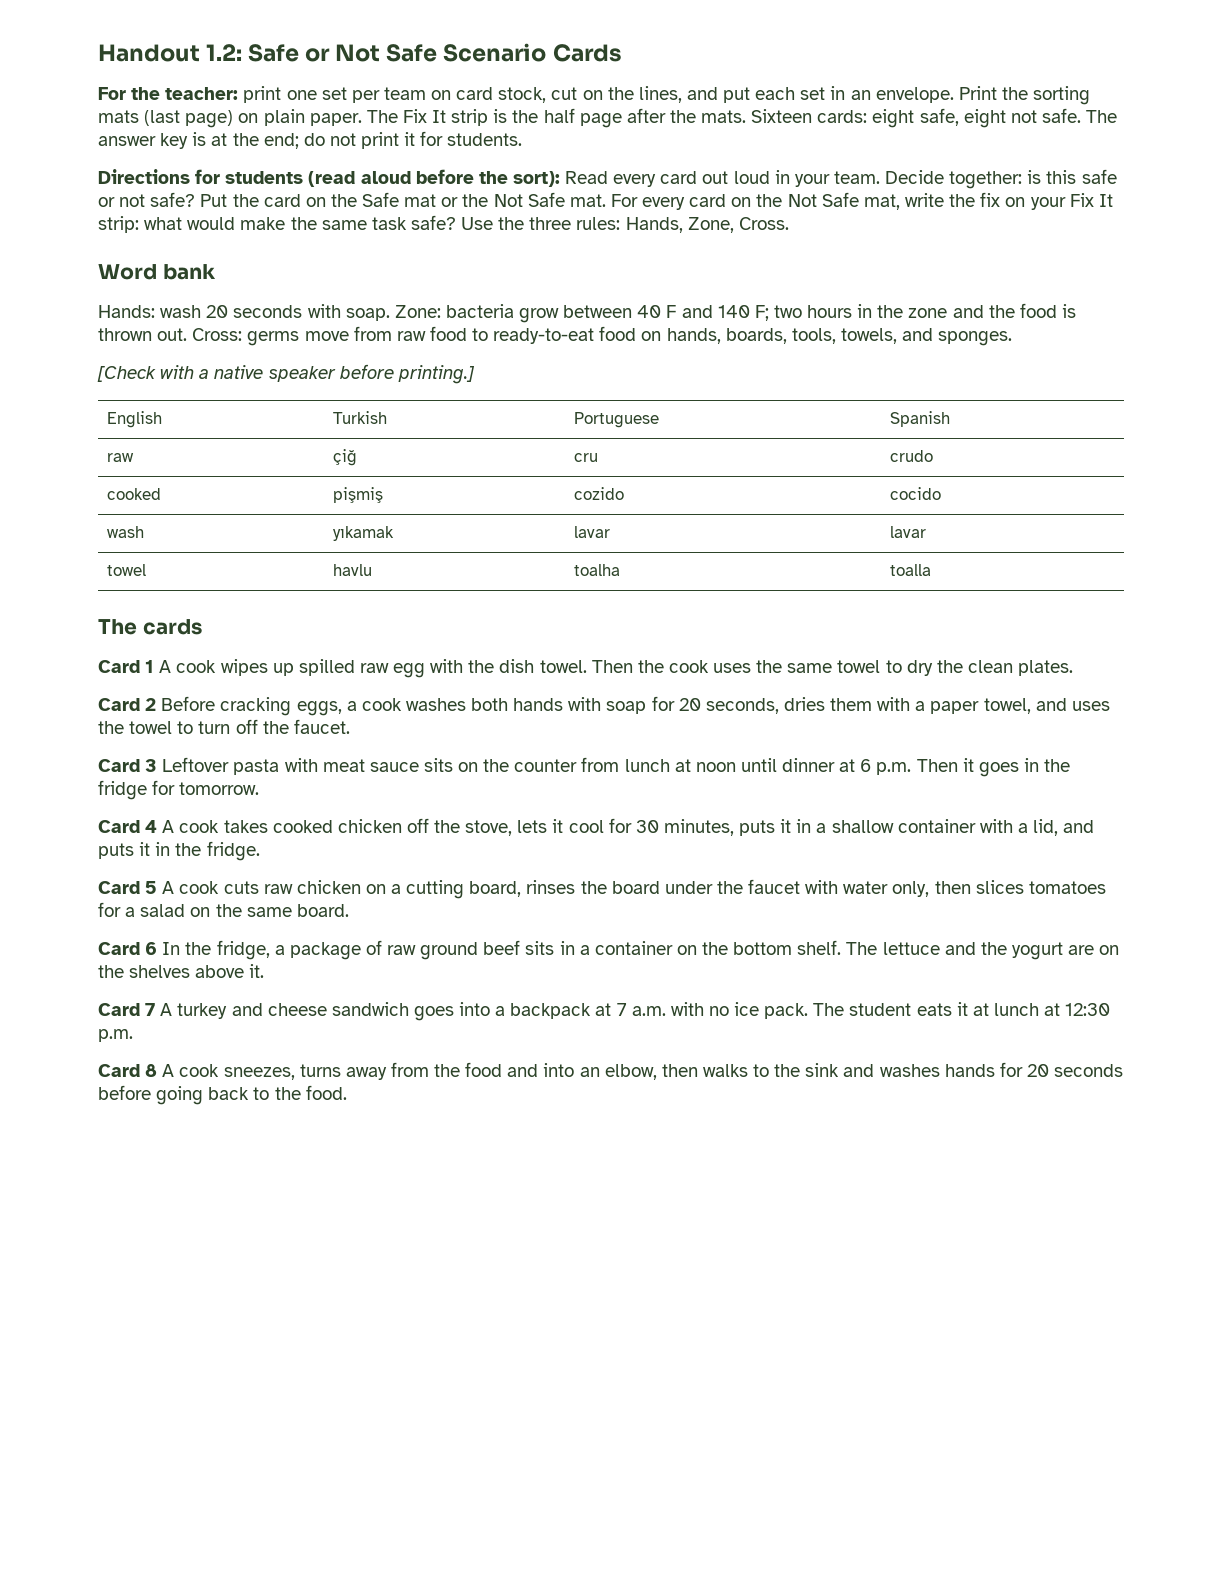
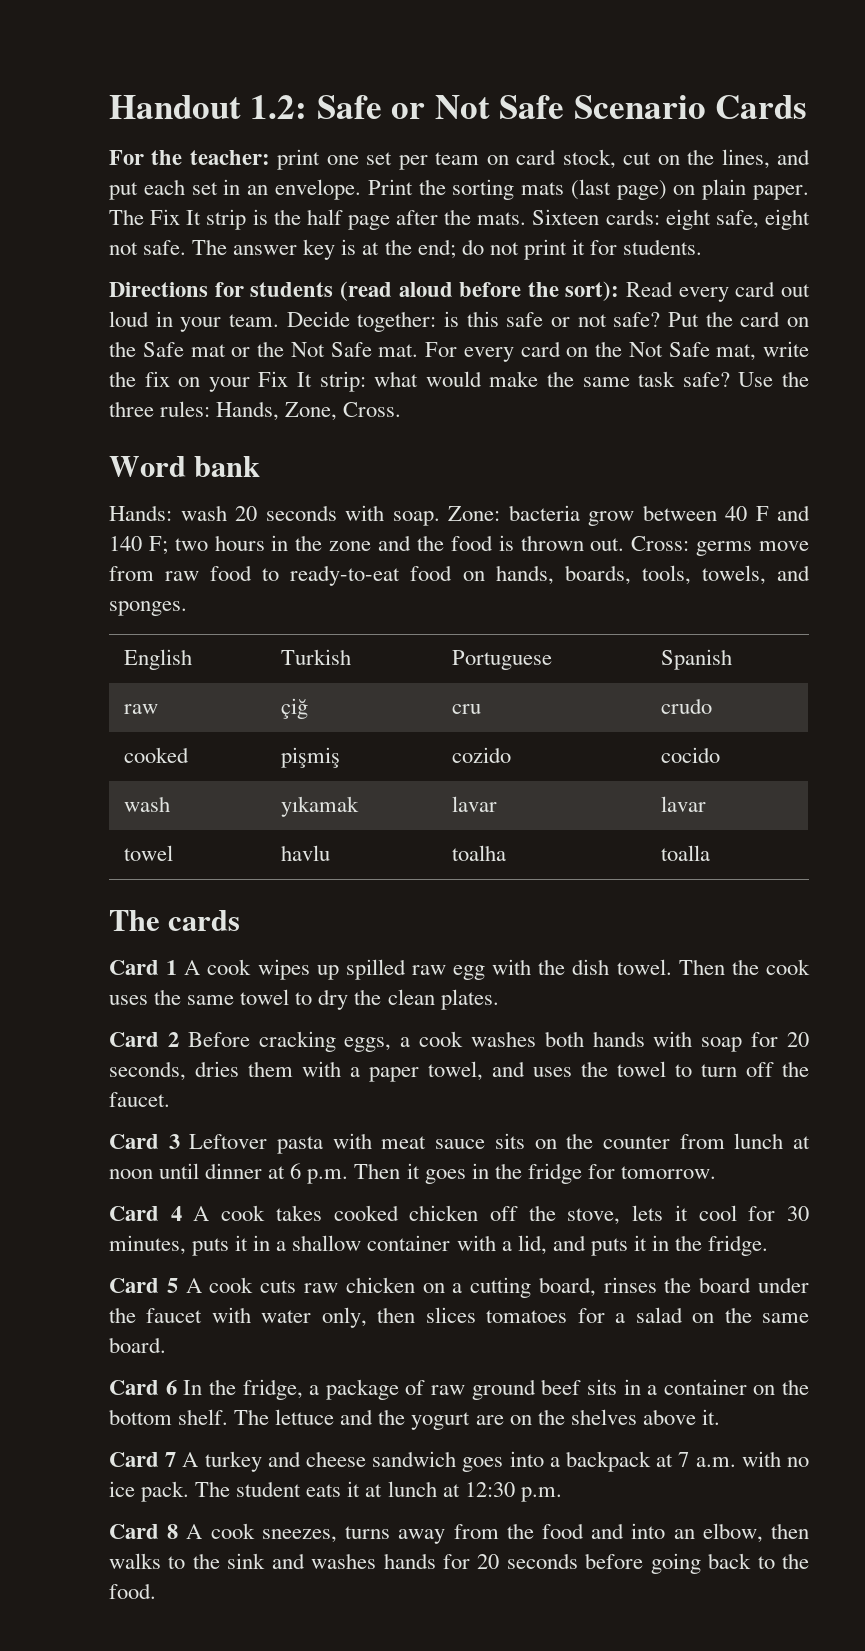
[97,364,475,384] // [Check with a native speaker before printing.] -> (187, 608) none

